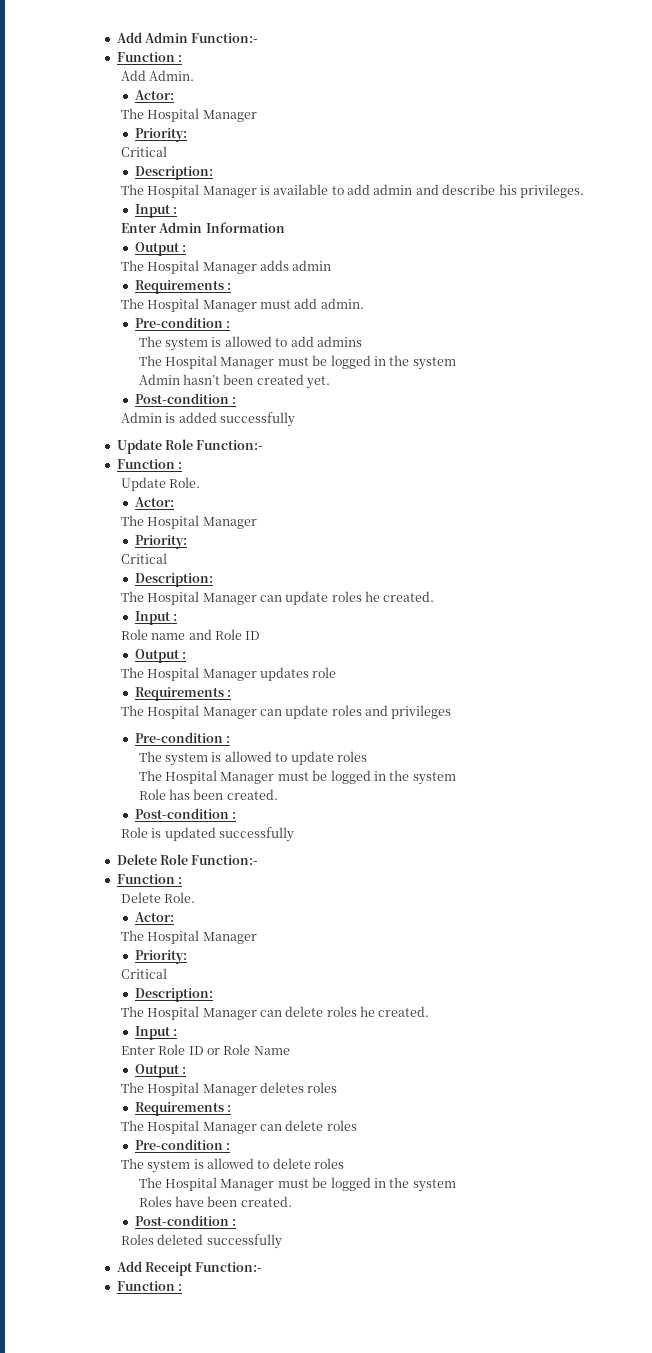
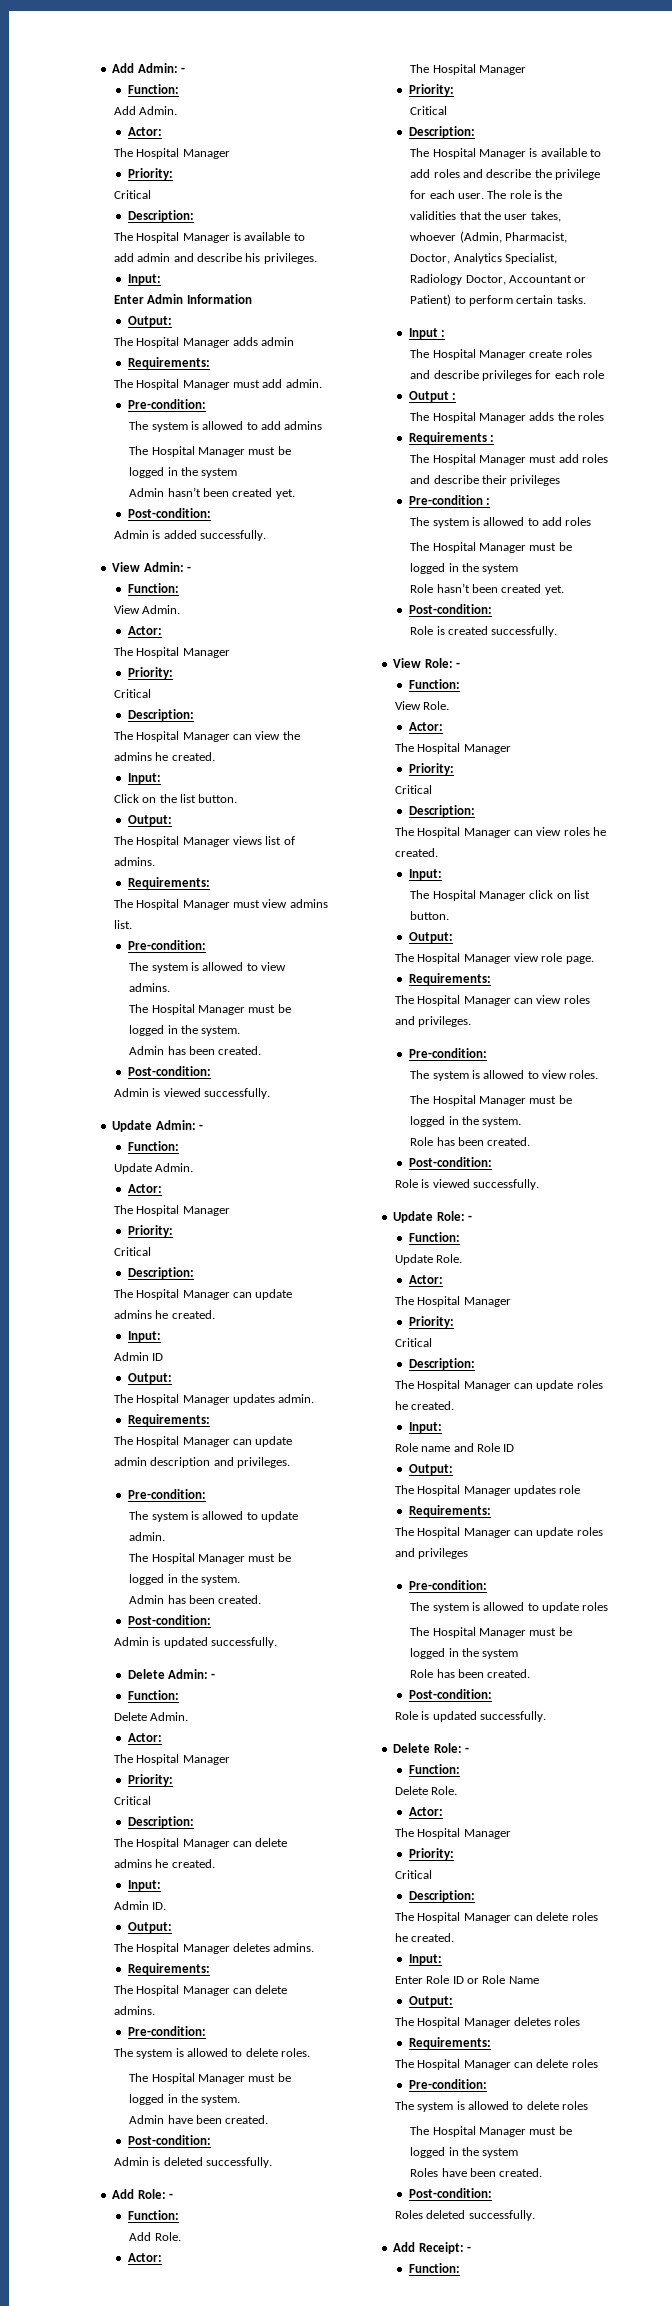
[116,32,259,43] [116,52,182,62] Add Admin Function:- // Function : -> [112,63,186,73] [127,84,179,94] Add Admin: - // Function:
[134,204,177,218] Input : -> [127,274,161,285] Input:
[134,242,186,256] Output : -> [127,316,172,327] Output:
[134,280,231,294] Requirements : -> [127,357,210,369] Requirements:
[134,317,230,328] Pre-condition : -> [127,399,206,409] Pre-condition:
[134,393,236,404] Post-condition : -> [127,508,211,518] Post-condition:
[219,412,295,427] [116,439,264,454] [116,459,182,469] successfully // Update Role Function:- // Function : -> [199,530,266,541] [112,562,192,572] [127,583,179,593] [113,605,181,614] [127,626,162,635] [113,647,230,658] [127,667,173,679] [113,689,151,698] [127,709,194,721] [113,731,300,742] [113,752,215,761] [127,773,161,784] [113,794,238,803] [127,815,172,826] [113,836,295,847] [113,857,155,866] [127,877,210,889] [113,899,328,910] [113,920,132,929] [127,940,206,950] [129,962,287,973] [129,983,171,992] [129,1004,291,1015] [129,1025,241,1036] [129,1046,262,1055] [127,1066,211,1076] [113,1088,270,1099] [112,1120,204,1132] [127,1141,179,1151] [113,1163,194,1174] [127,1184,162,1193] [113,1205,230,1216] [127,1225,173,1237] [113,1247,151,1256] [127,1267,194,1279] [113,1289,293,1300] [113,1310,215,1319] [127,1331,161,1342] [113,1352,164,1361] [127,1373,172,1384] [113,1394,315,1405] [127,1414,210,1426] [113,1436,293,1447] [113,1457,290,1468] [127,1489,206,1499] [129,1511,299,1522] [129,1532,166,1541] [129,1553,291,1564] [129,1574,241,1585] [129,1595,262,1604] [127,1615,211,1625] [113,1637,277,1648] [127,1669,216,1679] [127,1690,179,1700] [113,1712,189,1721] [127,1733,162,1742] [113,1754,230,1765] [127,1774,173,1786] [113,1796,151,1805] [127,1816,194,1828] [113,1838,288,1849] [113,1859,215,1868] [127,1880,161,1891] [113,1901,167,1910] [127,1922,172,1933] [113,1943,315,1954] [127,1963,210,1975] [113,1985,288,1996] [113,2006,155,2015] [127,2026,206,2036] [113,2048,311,2059] [129,2073,291,2084] [129,2094,241,2105] [129,2115,269,2124] [127,2135,211,2145] [113,2157,272,2168] [112,2189,174,2199] [127,2210,179,2220] [129,2232,181,2241] [127,2253,162,2262] [410,64,526,75] [408,84,454,96] [410,106,448,115] [408,126,475,138] [410,148,602,159] [410,169,601,180] [410,190,563,199] [410,211,561,222] [410,231,567,243] [410,253,557,264] [410,274,587,285] [410,294,586,306] [408,328,445,339] [410,349,592,360] [410,370,605,381] [408,391,456,402] [410,412,605,423] [408,432,494,444] [410,454,609,465] [410,475,561,486] [408,495,490,505] [410,517,592,528] [410,542,572,553] [410,563,519,574] [410,583,564,595] [408,604,492,614] [410,626,558,637] [393,658,461,668] [408,679,460,689] [394,701,450,710] [408,722,443,731] [394,743,511,754] [408,763,454,775] [394,785,432,794] [408,805,475,817] [394,827,607,838] [394,848,438,857] [408,869,442,880] [410,890,591,901] [410,911,450,920] [408,932,453,943] [394,953,594,964] [408,973,491,985] [394,995,590,1006] [394,1016,472,1027] [408,1048,487,1058] [410,1070,599,1081] [410,1095,572,1106] [410,1116,522,1127] [410,1137,531,1146] [408,1157,492,1167] [394,1179,539,1190] [393,1211,473,1223] [408,1232,460,1242] successfully. // View Admin: - // Function: // View Admin. // Actor: // The Hospital Manager // Priority: // Critical // Description: // The Hospital Manager can view the admins he created. // Input: // Click on the list button. // Output: // The Hospital Manager views list of admins. // Requirements: // The Hospital Manager must view admins list. // Pre-condition: // The system is allowed to view admins. // The Hospital Manager must be logged in the system. // Admin has been created. // Post-condition: // Admin is viewed successfully. // Update Admin: - // Function: // Update Admin. // Actor: // The Hospital Manager // Priority: // Critical // Description: // The Hospital Manager can update admins he created. // Input: // Admin ID // Output: // The Hospital Manager updates admin. // Requirements: // The Hospital Manager can update admin description and privileges. // Pre-condition: // The system is allowed to update admin. // The Hospital Manager must be logged in the system. // Admin has been created. // Post-condition: // Admin is updated successfully. // Delete Admin: - // Function: // Delete Admin. // Actor: // The Hospital Manager // Priority: // Critical // Description: // The Hospital Manager can delete admins he created. // Input: // Admin ID. // Output: // The Hospital Manager deletes admins. // Requirements: // The Hospital Manager can delete admins. // Pre-condition: // The system is allowed to delete roles. // The Hospital Manager must be logged in the system. // Admin have been created. // Post-condition: // Admin is deleted successfully. // Add Role: - // Function: // Add Role. // Actor: // The Hospital Manager // Priority: // Critical // Description: // The Hospital Manager is available to add roles and describe the privilege for each user. The role is the validities that the user takes, whoever (Admin, Pharmacist, Doctor, Analytics Specialist, Radiology Doctor, Accountant or Patient) to perform certain tasks. // Input : // The Hospital Manager create roles and describe privileges for each role // Output : // The Hospital Manager adds the roles // Requirements : // The Hospital Manager must add roles and describe their privileges // Pre-condition : // The system is allowed to add roles // The Hospital Manager must be logged in the system // Role hasn’t been created yet. // Post-condition: // Role is created successfully. // View Role: - // Function: // View Role. // Actor: // The Hospital Manager // Priority: // Critical // Description: // The Hospital Manager can view roles he created. // Input: // The Hospital Manager click on list button. // Output: // The Hospital Manager view role page. // Requirements: // The Hospital Manager can view roles and privileges. // Pre-condition: // The system is allowed to view roles. // The Hospital Manager must be logged in the system. // Role has been created. // Post-condition: // Role is viewed successfully. // Update Role: - // Function:
[134,611,177,625] Input : -> [408,1422,442,1433] Input:
[134,649,186,663] Output : -> [408,1464,453,1475] Output:
[134,687,231,701] Requirements : -> [408,1505,491,1517] Requirements:
[134,732,230,743] Pre-condition : -> [408,1580,487,1590] Pre-condition:
[134,808,236,819] Post-condition : -> [408,1689,492,1699] Post-condition:
[218,827,294,842] [116,854,259,865] [116,874,182,884] successfully // Delete Role Function:- // Function : -> [479,1711,546,1722] [393,1743,470,1753] [408,1764,460,1774] successfully. // Delete Role: - // Function:
[134,1026,177,1040] Input : -> [408,1954,442,1965] Input:
[134,1064,186,1078] Output : -> [408,1996,453,2007] Output:
[134,1102,231,1116] Requirements : -> [408,2037,491,2049] Requirements:
[134,1139,230,1150] Pre-condition : -> [408,2079,487,2089] Pre-condition:
[134,1215,236,1226] Post-condition : -> [408,2188,492,2198] Post-condition:
[206,1234,282,1249] [116,1261,263,1276] [116,1281,182,1291] successfully // Add Receipt Function:- // Function : -> [468,2210,535,2221] [393,2242,472,2254] [408,2263,460,2273] successfully. // Add Receipt: - // Function:

